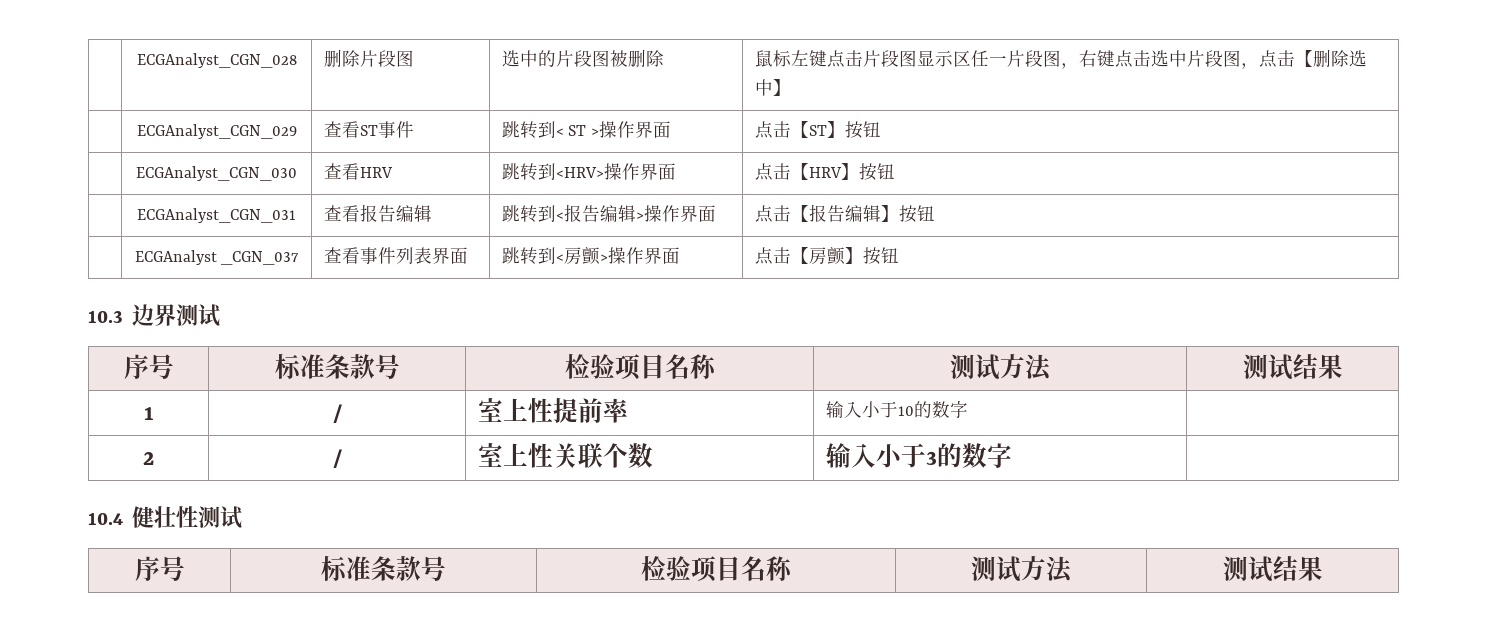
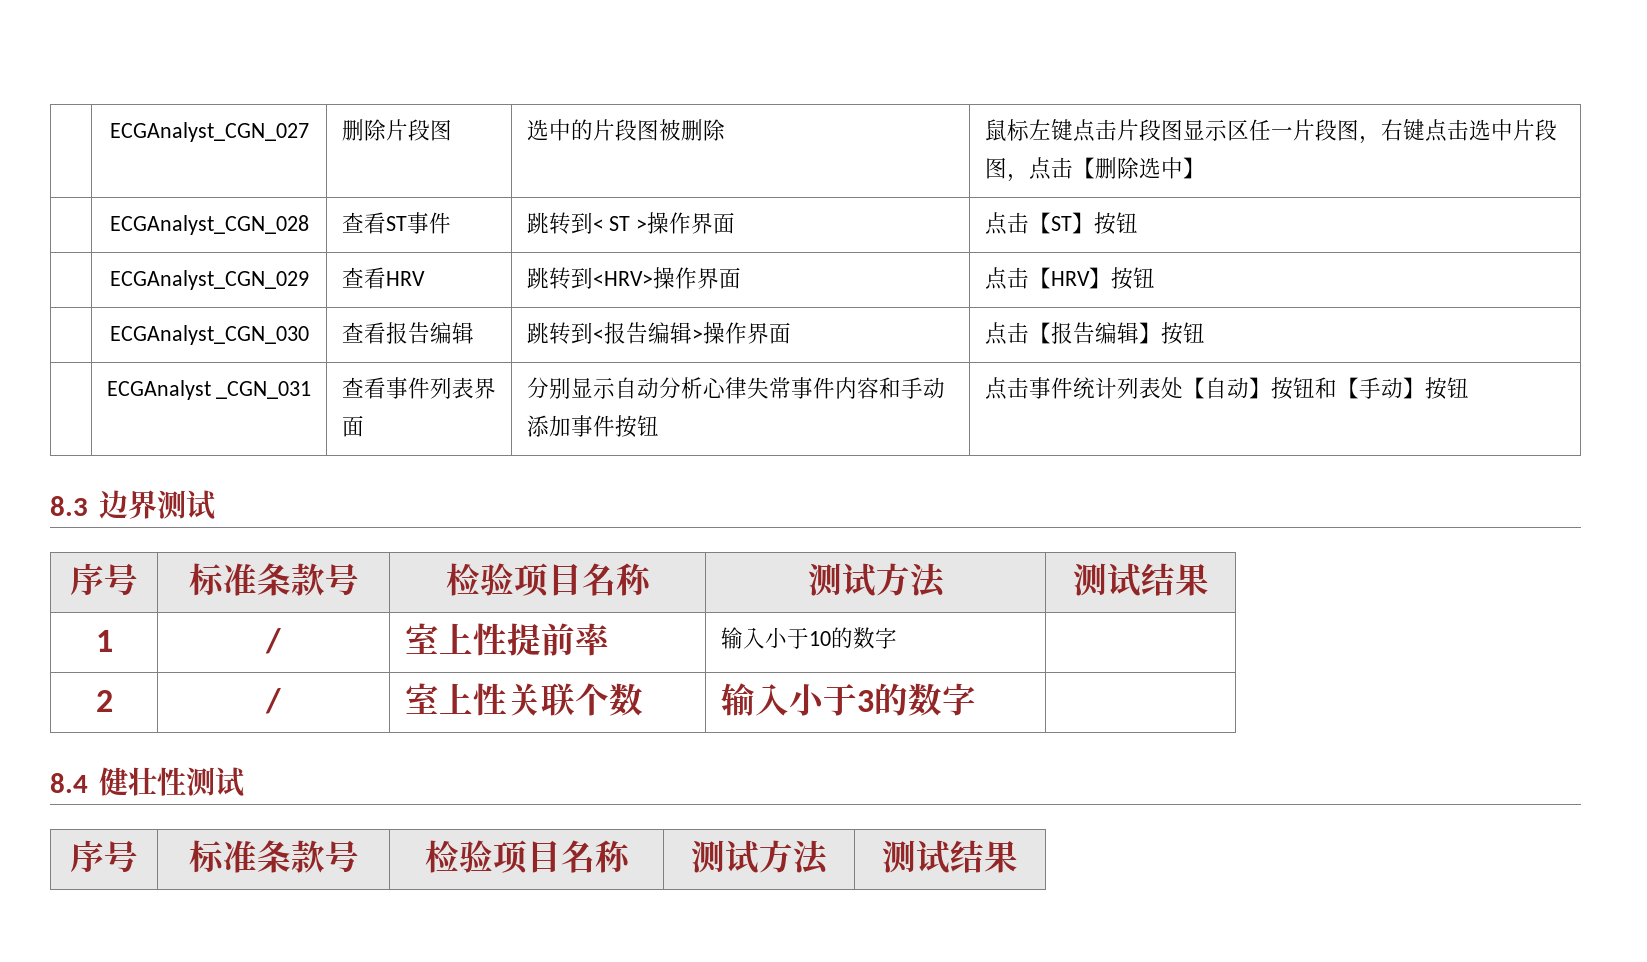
[136,53,297,68] | ECGAnalyst_CGN_028 -> [109,122,309,142] | ECGAnalyst_CGN_027
[136,124,297,139] ECGAnalyst_CGN_029 -> [109,215,309,235] ECGAnalyst_CGN_028
[136,166,297,181] ECGAnalyst_CGN_030 -> [109,270,309,290] ECGAnalyst_CGN_029
[137,208,296,223] ECGAnalyst_CGN_031 -> [109,325,309,345] ECGAnalyst_CGN_030
[221,251,300,265] _CGN_037 -> [216,381,312,399] _CGN_031
[501,246,680,265] [754,246,899,265] [88,310,123,323] 跳转到<房颤>操作界面 | 点击【房颤】按钮 // 10.3 -> [526,377,945,399] [526,415,659,438] [984,377,1469,400] [50,496,88,516] 分别显示自动分析心律失常事件内容和手动添加事件按钮 | 点击事件统计列表处【自动】按钮和【手动】按钮 // 8.3
[88,512,123,525] 10.4 -> [50,773,88,793] 8.4

